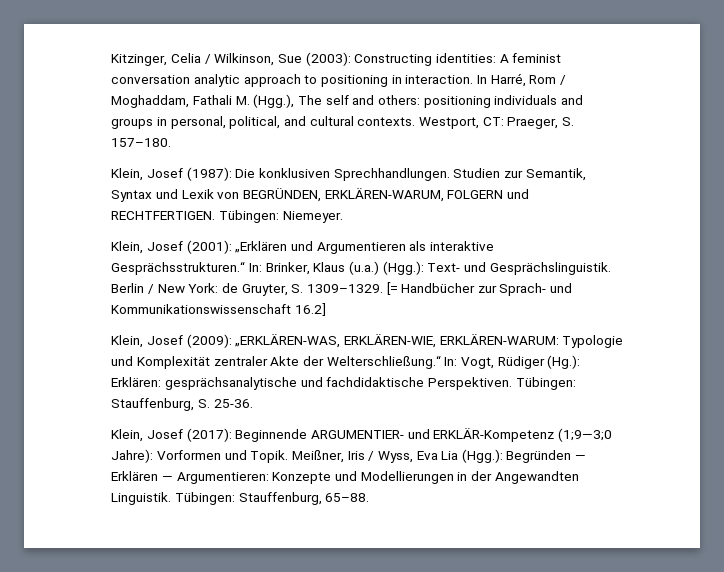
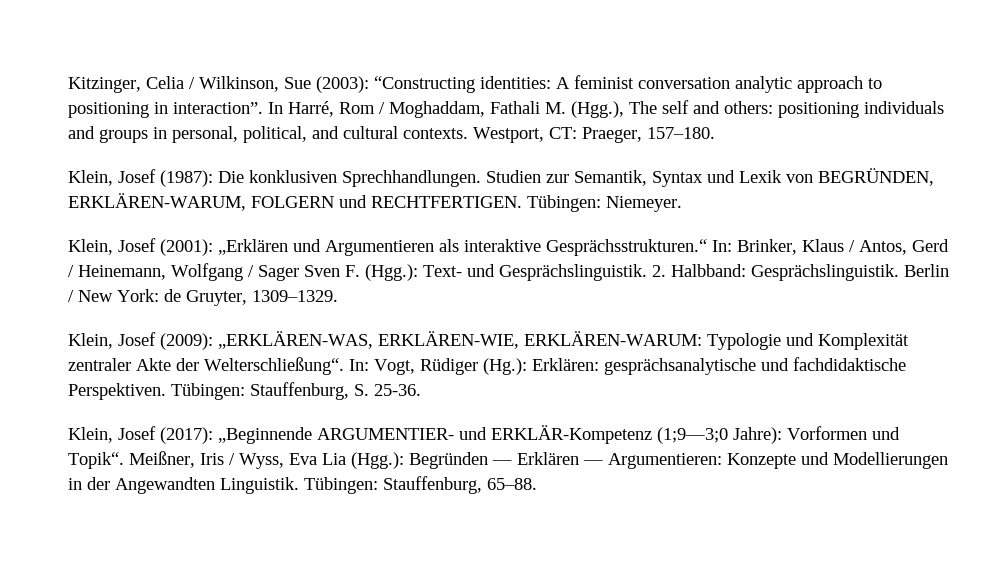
[354,54,433,66] Constructing -> [373,76,475,93] “Constructing
[405,75,474,84] interaction. -> [172,102,263,114] interaction”.
[561,117,574,126] S. -> (642, 135) none
[348,261,379,275] (u.a.) -> [848,239,949,255] [67,263,360,281] / Antos, Gerd / Heinemann, Wolfgang / Sager Sven F.
(611, 268) none -> [651,264,899,281] 2. Halbband: Gesprächslinguistik.
[291,284,304,293] S. -> (247, 298) none
[386,282,573,296] [111,303,327,316] [= Handbücher zur Sprach- und Kommunikationswissenschaft 16.2] -> (338, 296) none
[326,355,441,369] Welterschließung.“ -> [203,357,344,375] Welterschließung“.
[235,429,308,442] Beginnende -> [217,427,312,444] „Beginnende
[250,450,289,463] Topik. -> [67,452,124,469] Topik“.

